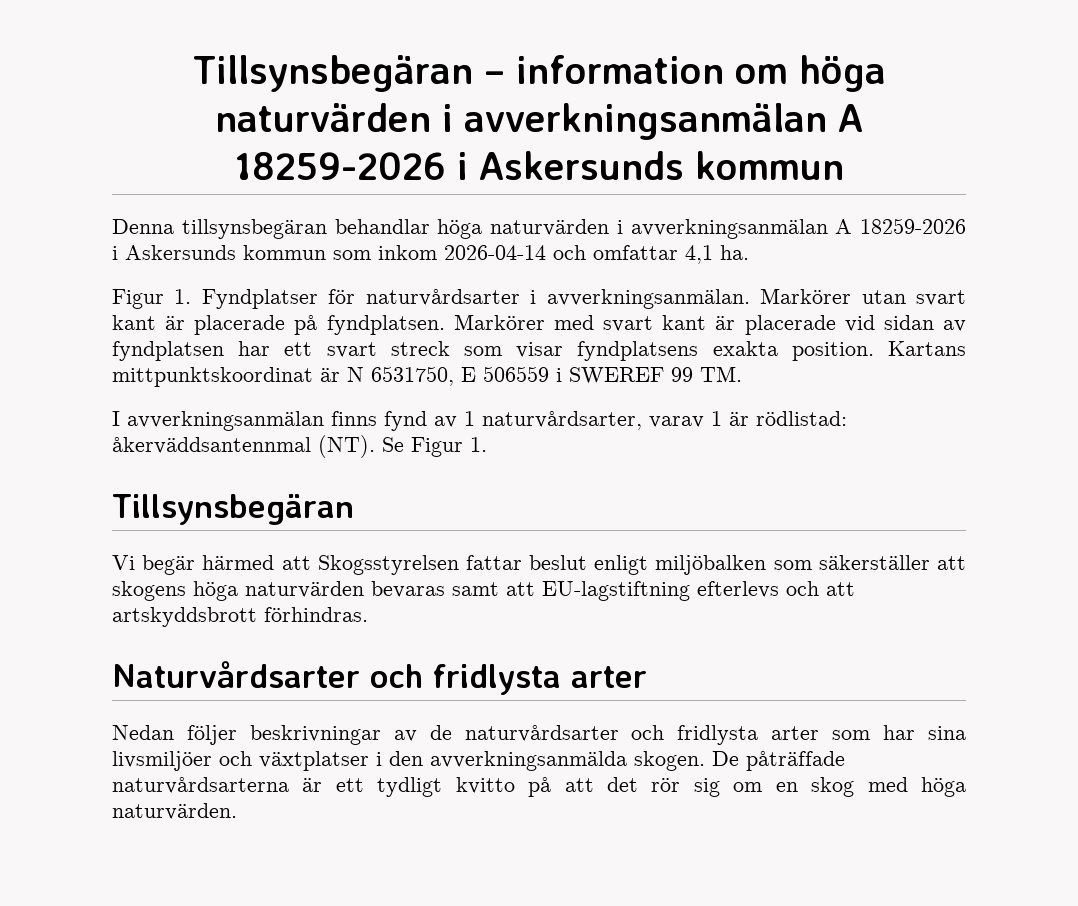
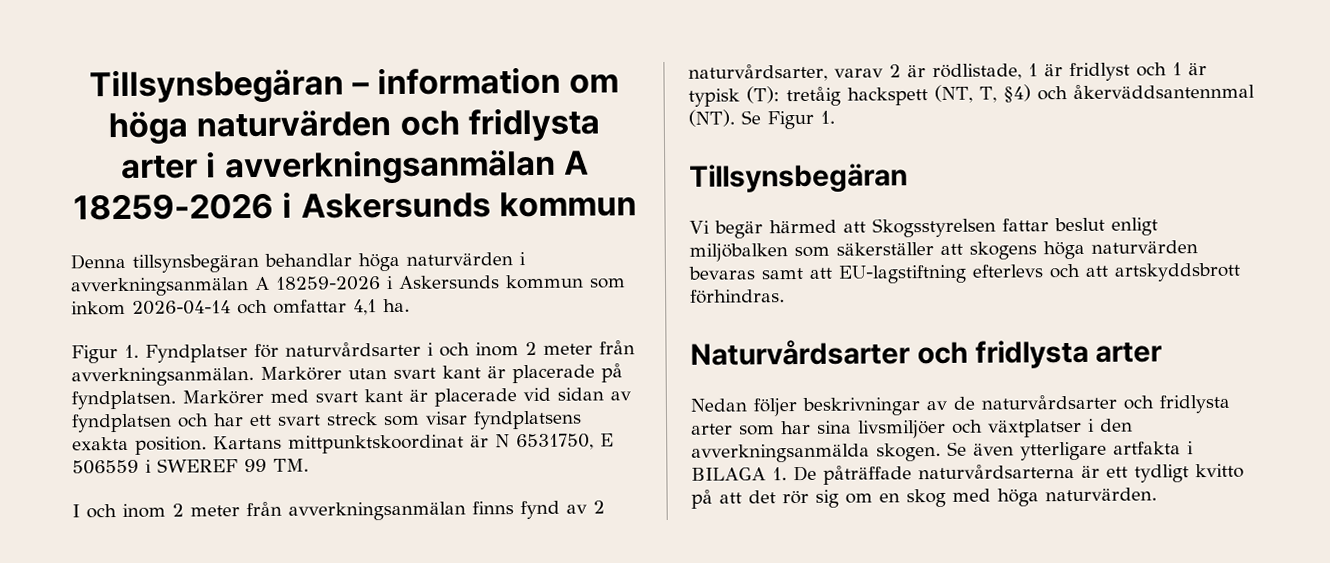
(431, 117) none -> [399,107,600,142] [121,154,199,179] och fridlysta arter
(537, 297) none -> [439,340,635,357] och inom 2 meter från
(224, 351) none -> [177,413,209,428] och
(120, 418) none -> [86,501,282,519] och inom 2 meter från
[464,411,475,426] 1 -> [593,500,605,514] 2
[711,411,847,426] 1 är rödlistad: -> [888,62,1207,82] [688,84,1068,107] 2 är rödlistade, 1 är fridlyst och 1 är typisk (T): tretåig hackspett (NT, T, §4) och
(705, 761) none -> [947,441,1194,461] [691,467,787,481] Se även ytterligare artfakta i BILAGA 1.

